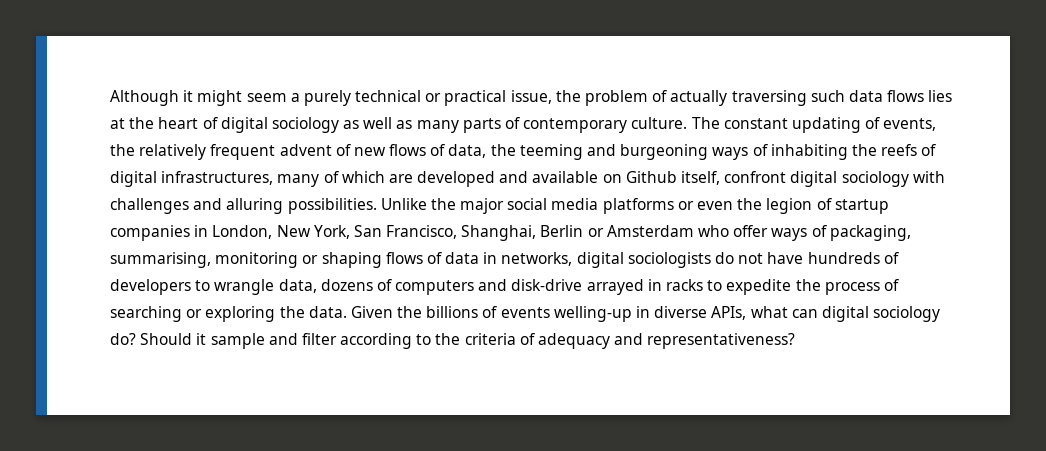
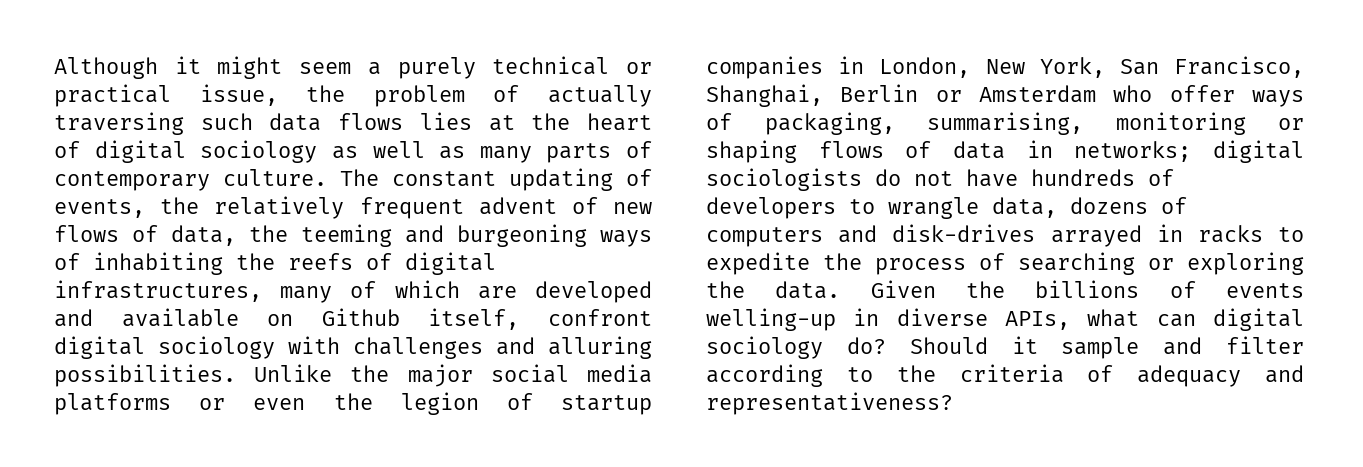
[501,252,573,266] networks, -> [1074,141,1192,162] networks;
[511,279,583,291] disk-drive -> [892,224,1036,242] disk-drives

